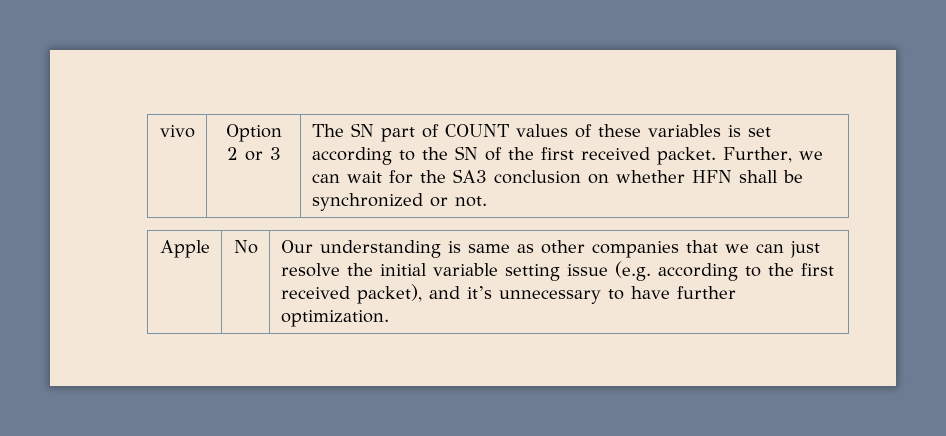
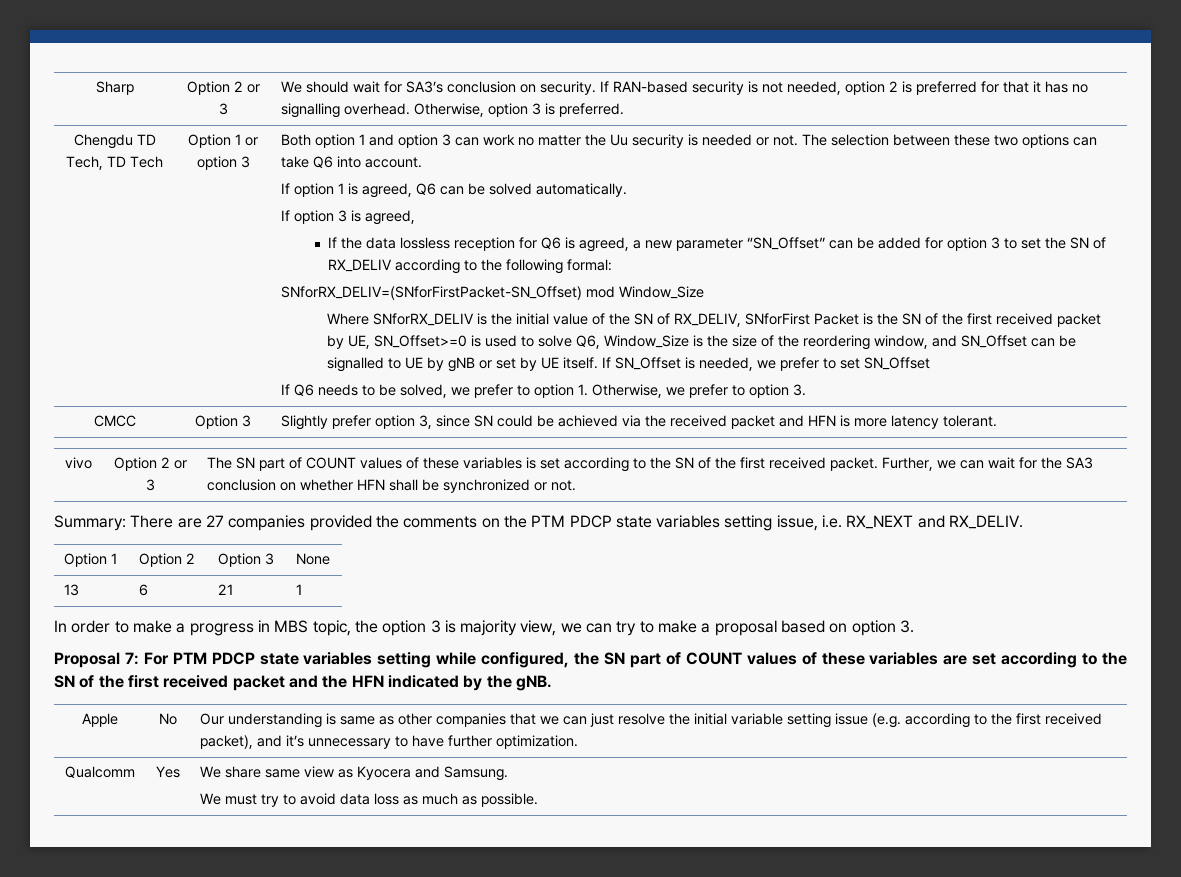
(159, 131) none -> [95,81,134,95] [186,81,260,95] [218,103,228,115] [281,81,1089,95] [281,103,625,118] [73,134,156,149] [66,156,163,170] [188,134,258,148] [196,156,250,170] [281,134,1098,148] [281,156,423,168] [281,183,628,198] [281,210,416,225] [327,237,1106,252] [327,259,612,274] [281,286,705,300] [326,313,1101,327] [326,335,1076,350] [326,357,930,372] [281,384,807,398] [93,415,136,427] [195,415,251,429] [281,415,998,430] Sharp | Option 2 or 3 | We should wait for SA3’s conclusion on security. If RAN-based security is not needed, option 2 is preferred for that it has no signalling overhead. Otherwise, option 3 is preferred. // Chengdu TD Tech, TD Tech | Option 1 or option 3 | Both option 1 and option 3 can work no matter the Uu security is needed or not. The selection between these two options can take Q6 into account. // If option 1 is agreed, Q6 can be solved automatically. // If option 3 is agreed, // If the data lossless reception for Q6 is agreed, a new parameter “SN_Offset” can be added for option 3 to set the SN of RX_DELIV according to the following formal: // SNforRX_DELIV=(SNforFirstPacket-SN_Offset) mod Window_Size // Where SNforRX_DELIV is the initial value of the SN of RX_DELIV, SNforFirst Packet is the SN of the first received packet by UE, SN_Offset>=0 is used to solve Q6, Window_Size is the size of the reordering window, and SN_Offset can be signalled to UE by gNB or set by UE itself. If SN_Offset is needed, we prefer to set SN_Offset // If Q6 needs to be solved, we prefer to option 1. Otherwise, we prefer to option 3. // CMCC | Option 3 | Slightly prefer option 3, since SN could be achieved via the received packet and HFN is more latency tolerant. //
(487, 201) none -> [54,515,1024,531] [64,553,118,567] [139,553,196,567] [218,553,275,567] [296,553,331,565] [64,584,80,596] [139,584,149,596] [218,584,234,595] [296,584,303,595] [54,620,915,636] [54,652,1127,668] [54,675,552,691] // Summary: There are 27 companies provided the comments on the PTM PDCP state variables setting issue, i.e. RX_NEXT and RX_DELIV. // Option 1 | Option 2 | Option 3 | None // 13 | 6 | 21 | 1 // In order to make a progress in MBS topic, the option 3 is majority view, we can try to make a proposal based on option 3. // Proposal 7: For PTM PDCP state variables setting while configured, the SN part of COUNT values of these variables are set according to the SN of the first received packet and the HFN indicated by the gNB.
(389, 318) none -> [65,766,135,778] [156,766,180,778] [200,766,509,781] [200,793,539,807] // Qualcomm | Yes | We share same view as Kyocera and Samsung. // We must try to avoid data loss as much as possible.

